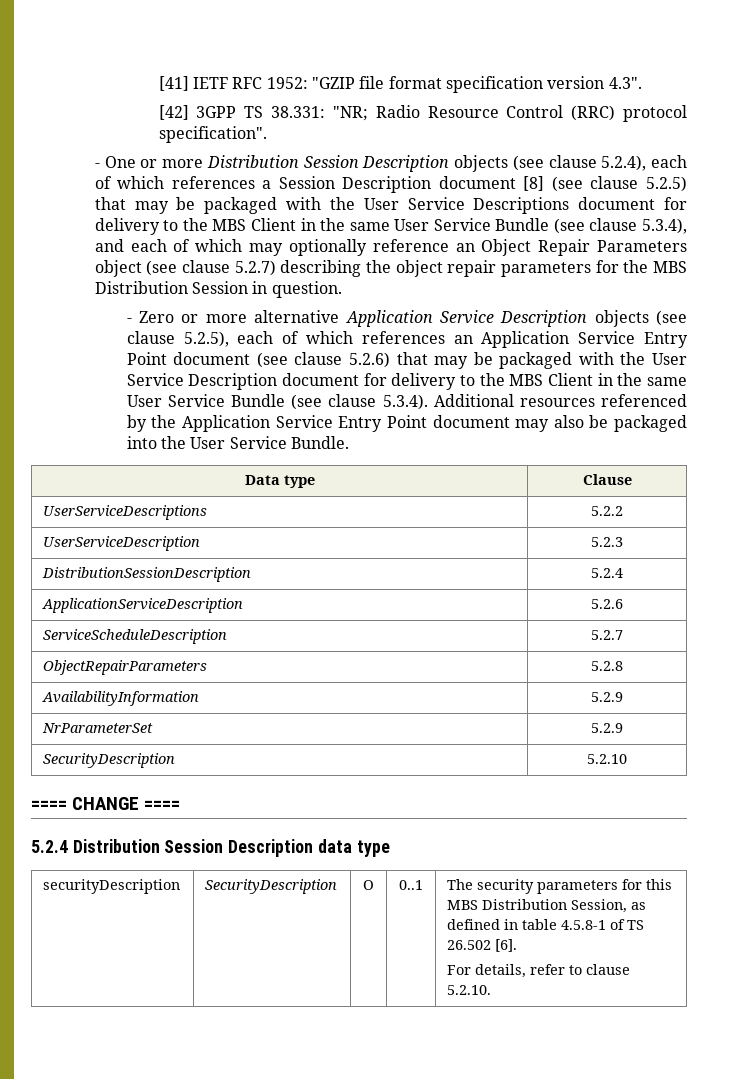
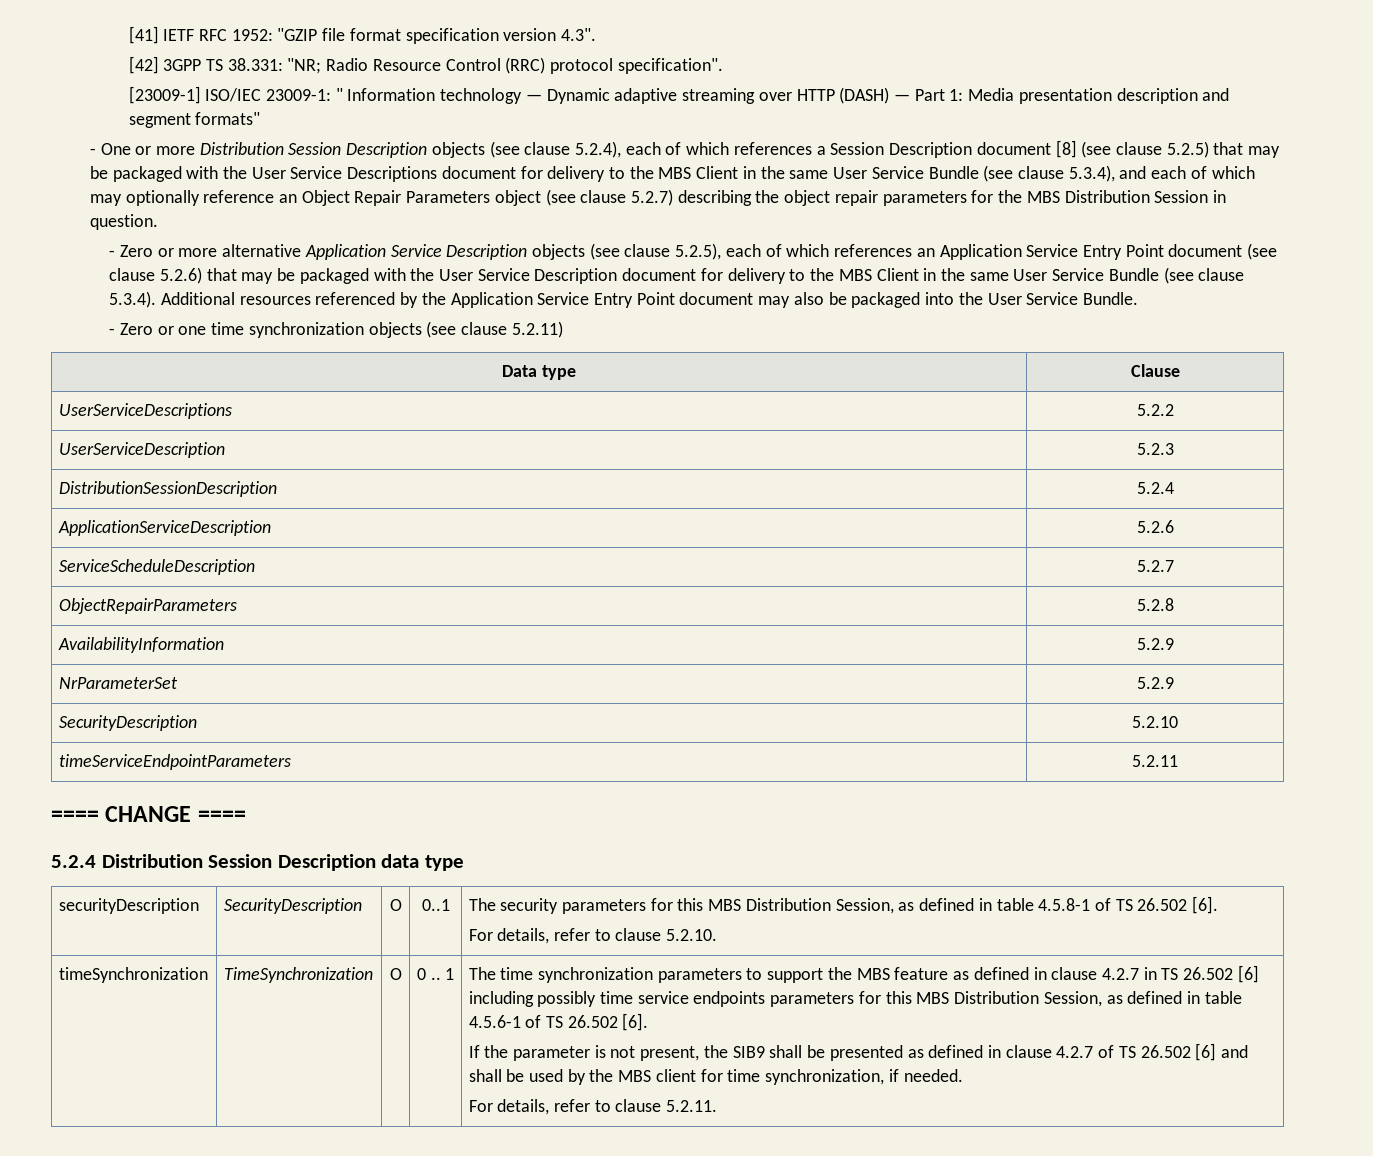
(267, 134) none -> [128,86,1230,104] [128,112,261,128] // [23009-1] ISO/IEC 23009-1: " Information technology — Dynamic adaptive streaming over HTTP (DASH) — Part 1: Media presentation description and segment formats"
(350, 442) none -> [109,321,563,338] // - Zero or one time synchronization objects (see clause 5.2.11)
(627, 759) none -> [58,754,291,770] [1132,755,1178,767] // timeServiceEndpointParameters | 5.2.11
(492, 990) none -> [58,967,208,983] [223,967,373,983] [389,968,402,980] [416,968,455,980] [468,965,1259,983] [468,991,1242,1007] [468,1013,649,1031] [468,1043,1249,1061] [468,1069,963,1085] [468,1099,718,1115] // timeSynchronization | TimeSynchronization | O | 0 .. 1 | The time synchronization parameters to support the MBS feature as defined in clause 4.2.7 in TS 26.502 [6] including possibly time service endpoints parameters for this MBS Distribution Session, as defined in table 4.5.6-1 of TS 26.502 [6]. // If the parameter is not present, the SIB9 shall be presented as defined in clause 4.2.7 of TS 26.502 [6] and shall be used by the MBS client for time synchronization, if needed. // For details, refer to clause 5.2.11.

